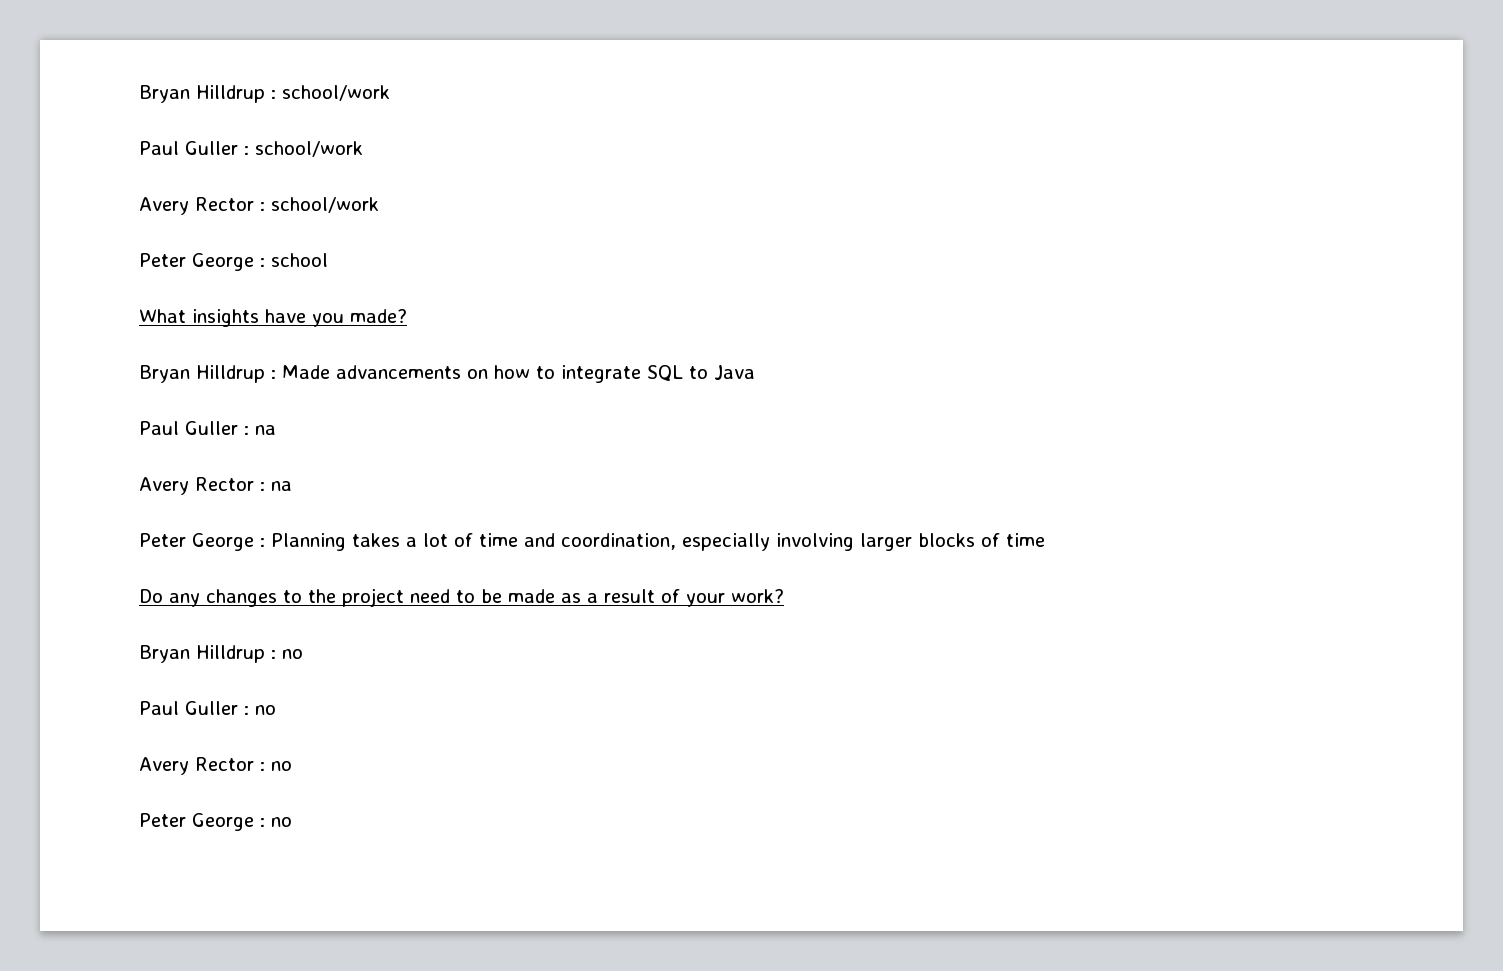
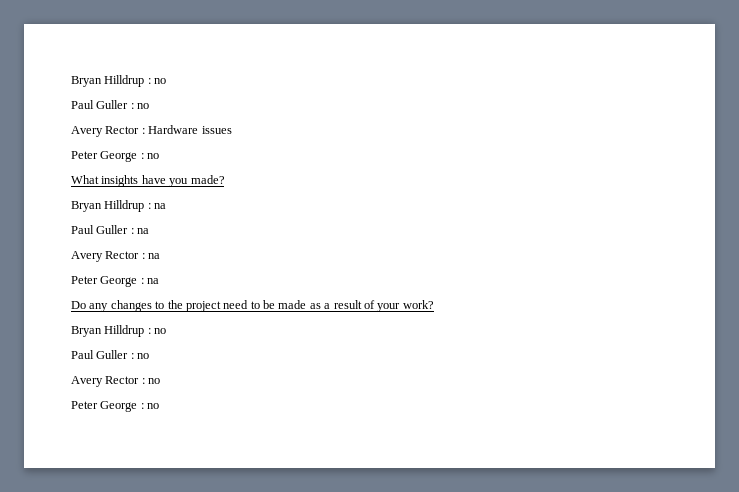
[139,85,390,103] [139,141,363,157] [139,197,379,215] [139,253,328,271] Bryan Hilldrup : school/work // Paul Guller : school/work // Avery Rector : school/work // Peter George : school -> [71,75,167,87] [71,100,150,109] [71,125,232,137] [71,151,160,162] Bryan Hilldrup : no // Paul Guller : no // Avery Rector : Hardware issues // Peter George : no
[282,365,755,383] Made advancements on how to integrate SQL to Java -> [154,203,167,209] na
[271,533,1045,551] Planning takes a lot of time and coordination, especially involving larger blocks of time -> [147,278,160,284] na

